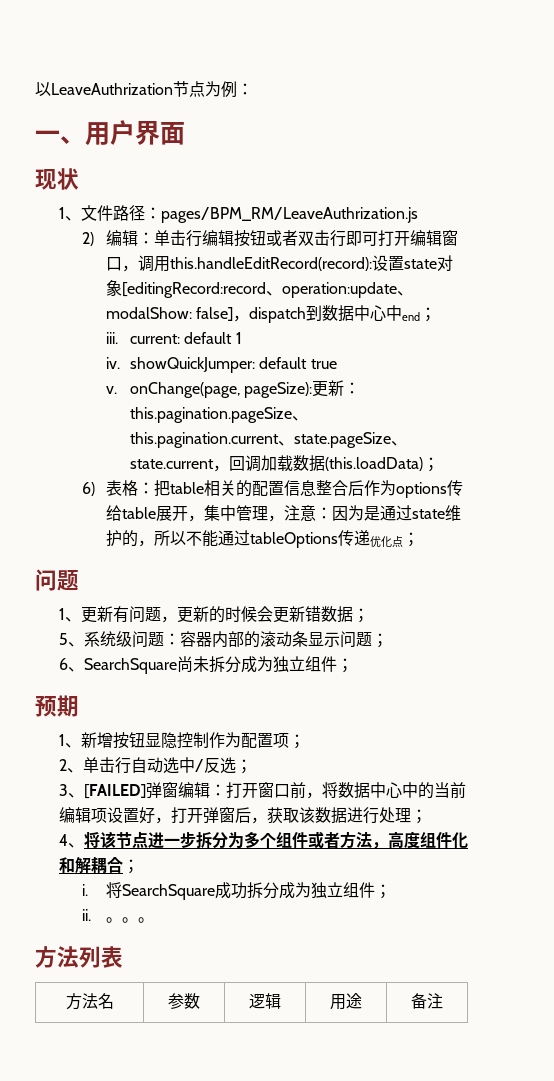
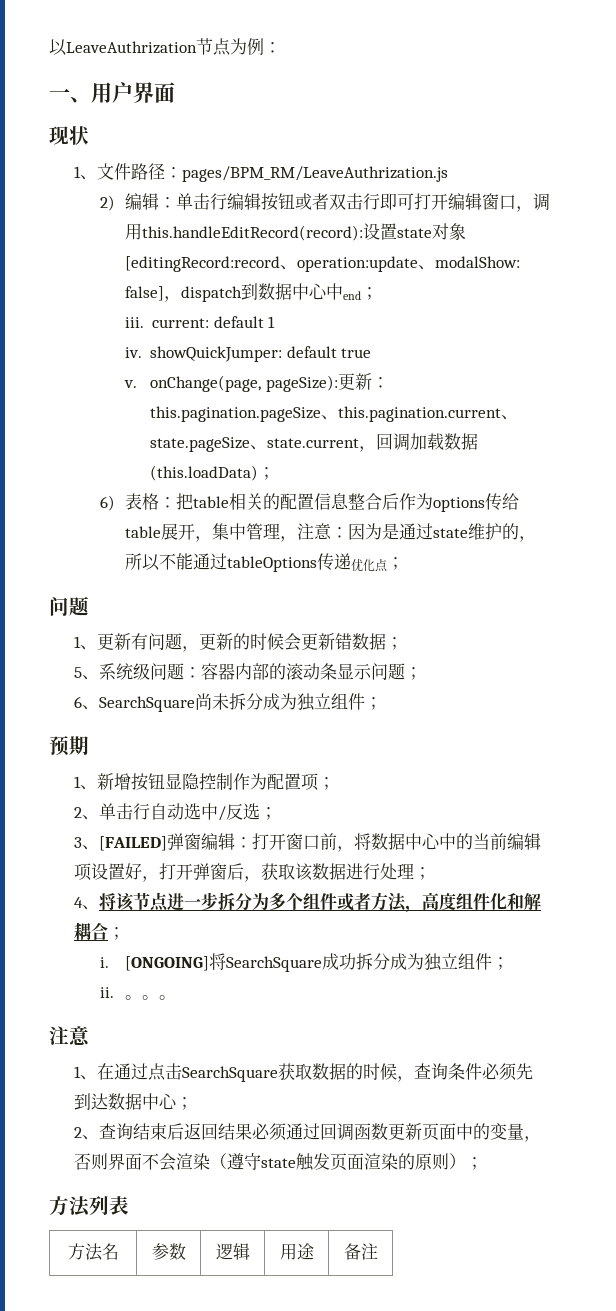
(89, 890) none -> [124,956,209,971] [ONGOING]
(155, 920) none -> [49,1026,90,1046] [74,1063,534,1082] [74,1093,194,1110] [74,1123,542,1142] [74,1153,484,1171] // 注意 // 1、在通过点击SearchSquare获取数据的时候，查询条件必须先到达数据中心； // 2、查询结束后返回结果必须通过回调函数更新页面中的变量，否则界面不会渲染（遵守state触发页面渲染的原则）；

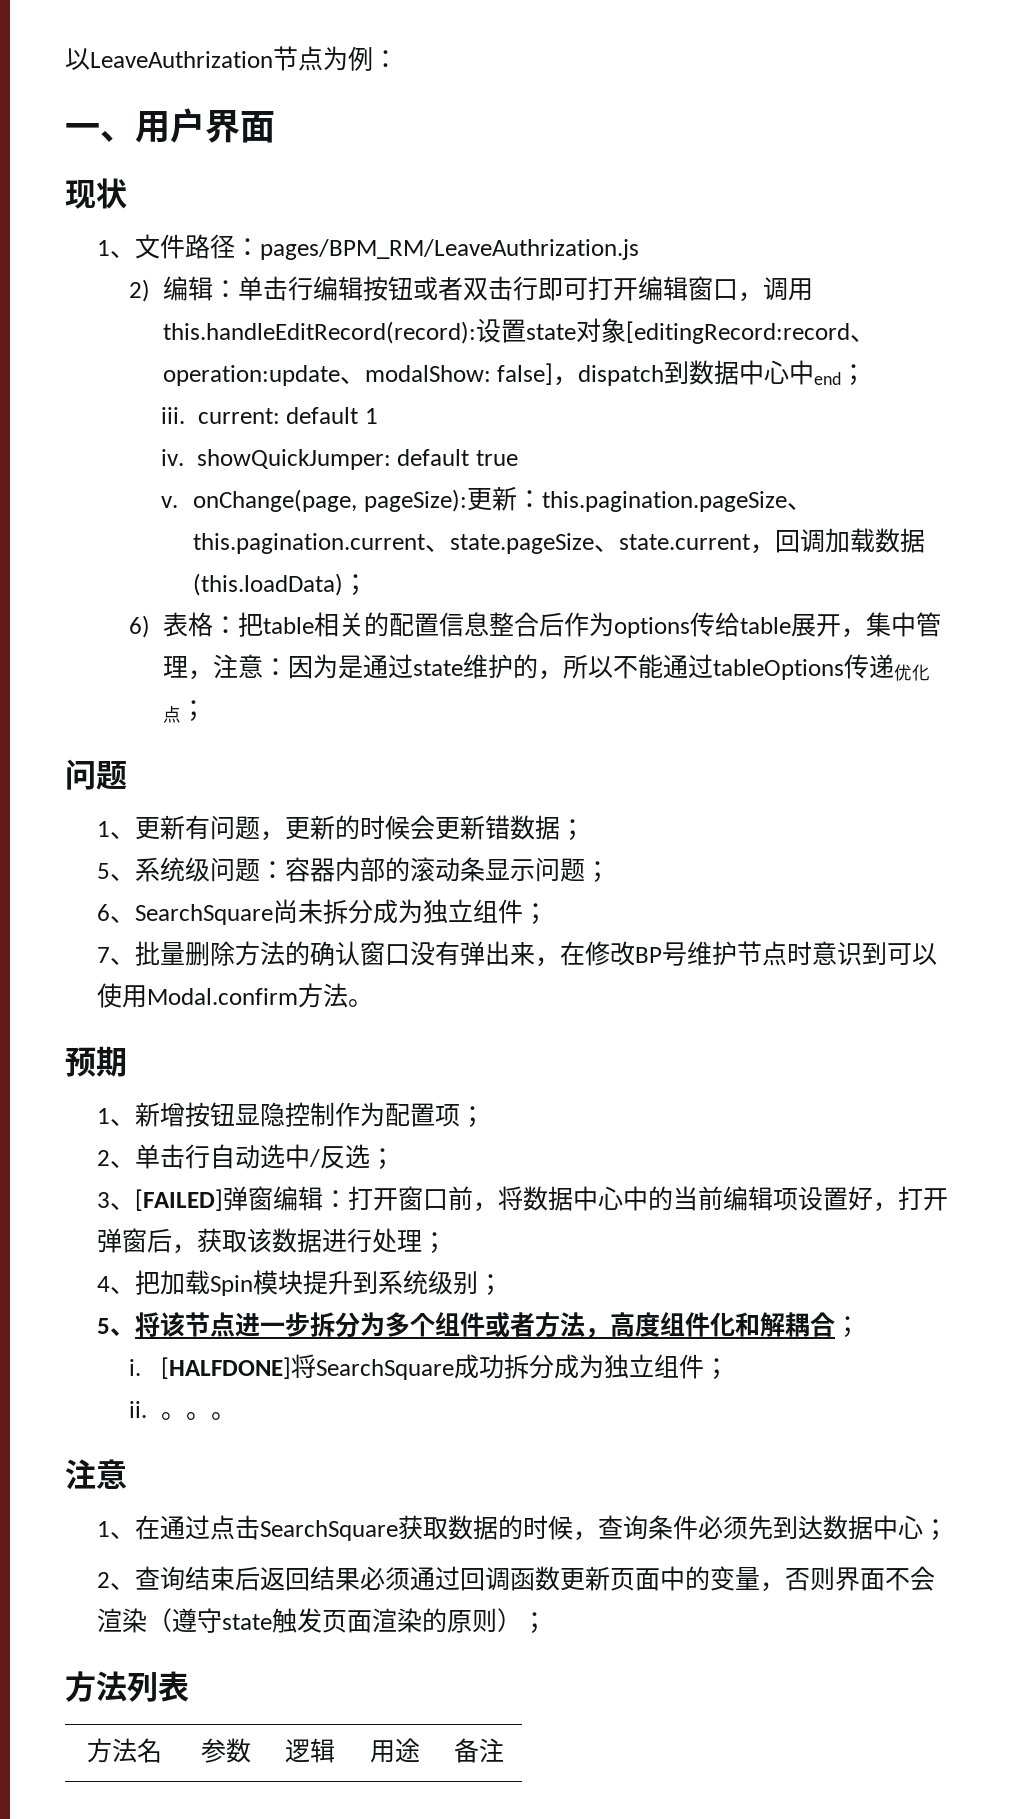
(383, 703) none -> [97,941,938,967] [97,983,374,1008] // 7、批量删除方法的确认窗口没有弹出来，在修改BP号维护节点时意识到可以使用Modal.confirm方法。
(100, 907) none -> [135,1270,504,1296] [97,1318,136,1336] 把加载Spin模块提升到系统级别； // 5、
[124,956,209,971] [ONGOING] -> [161,1357,292,1379] [HALFDONE]

